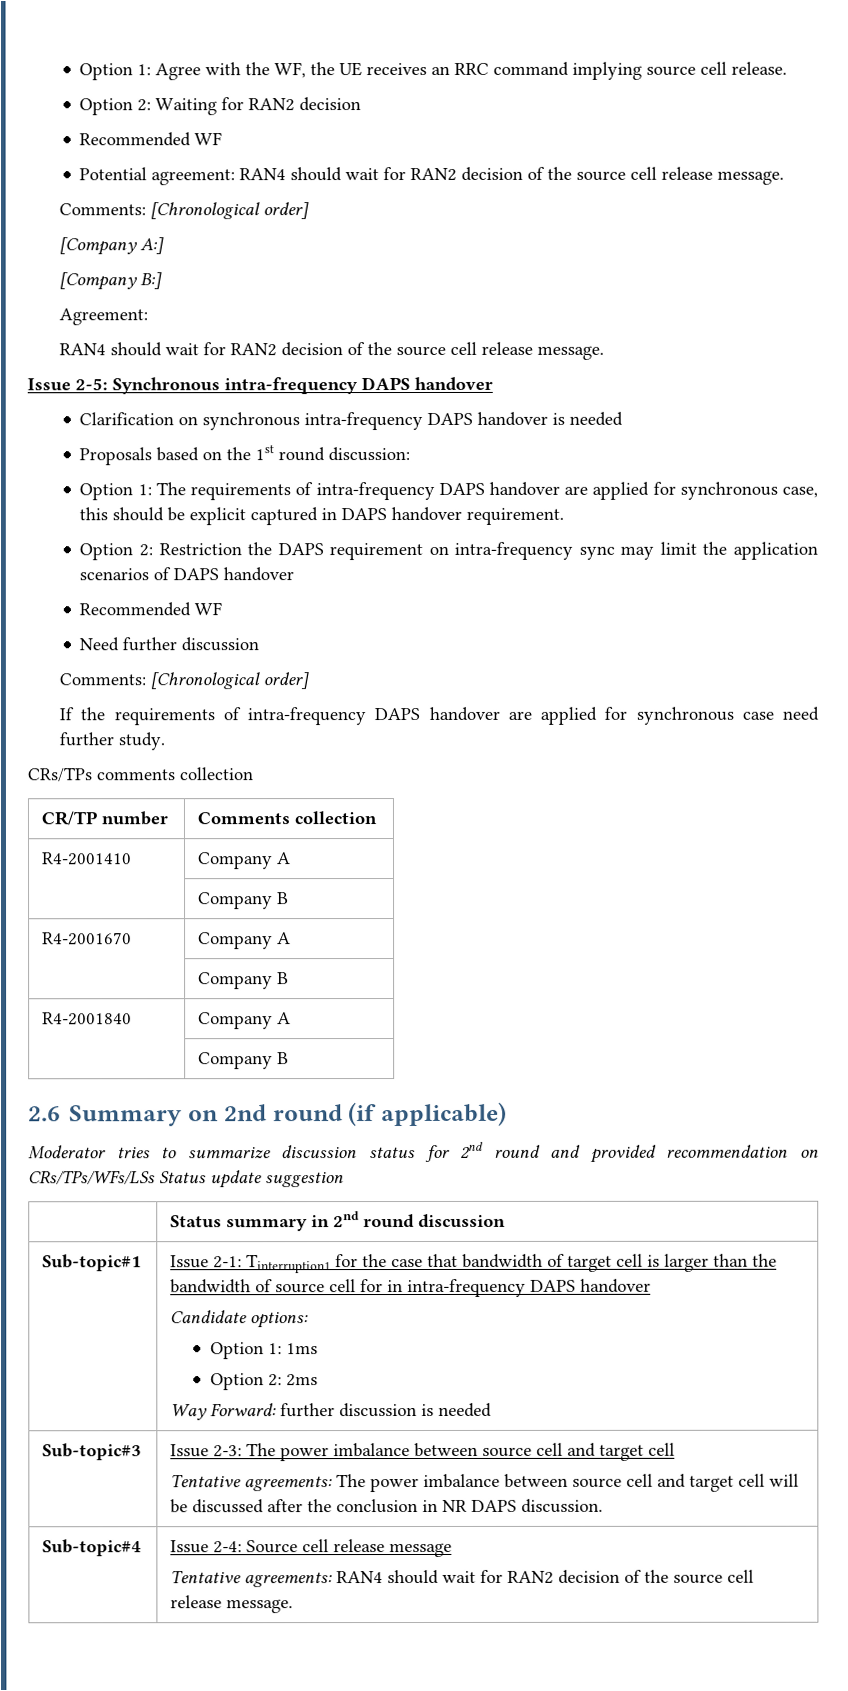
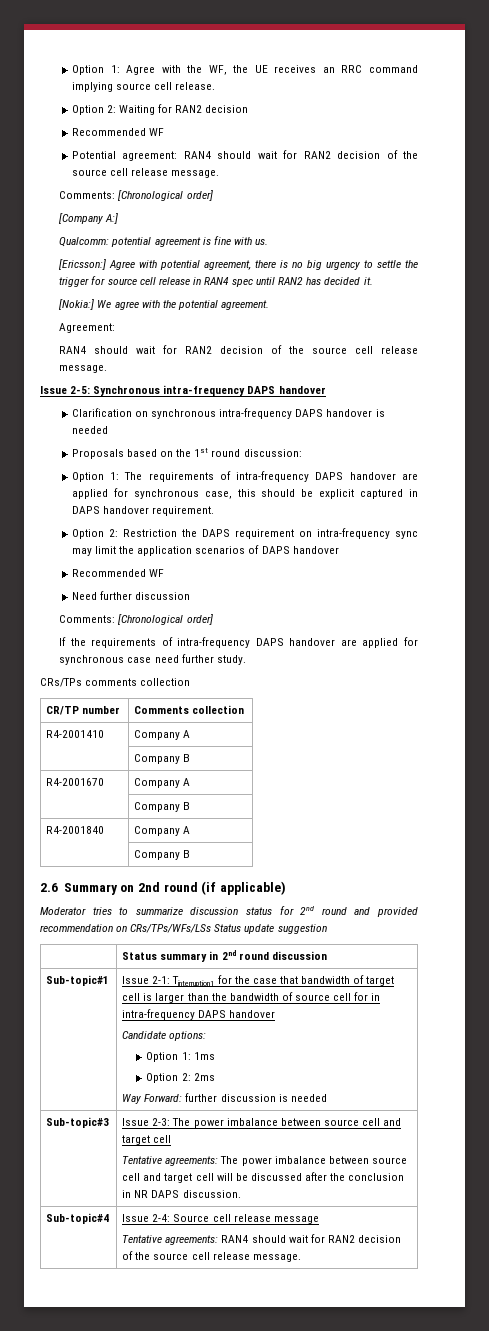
[59,272,163,291] [Company B:] -> [59,236,268,247] [58,259,418,270] [59,276,373,287] [58,299,269,310] Qualcomm: potential agreement is fine with us. // [Ericsson:] Agree with potential agreement, there is no big urgency to settle the trigger for source cell release in RAN4 spec until RAN2 has decided it. // [Nokia:] We agree with the potential agreement.

